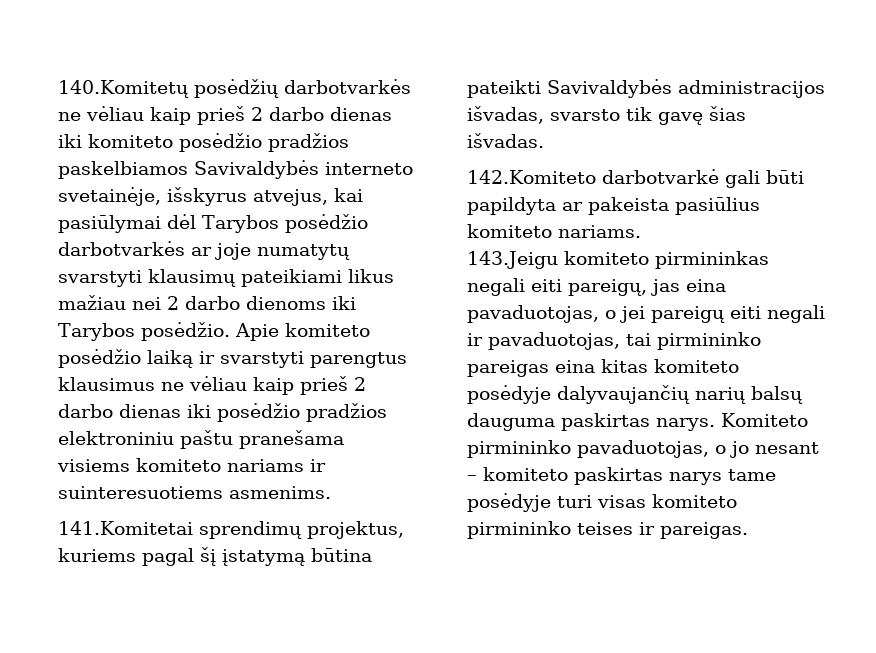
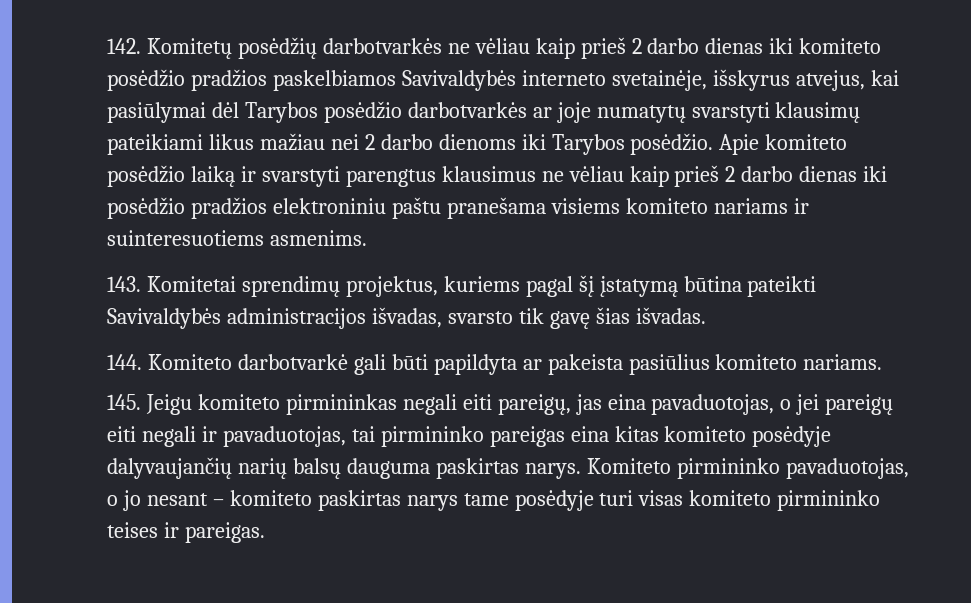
[58,80,189,98] 140.Komitetų -> [107,38,232,59] 142. Komitetų
[58,521,193,535] 141.Komitetai -> [107,276,236,292] 143. Komitetai
[467,170,596,184] 142.Komiteto -> [107,354,232,370] 144. Komiteto
[467,251,558,269] 143.Jeigu -> [107,394,192,415] 145. Jeigu

